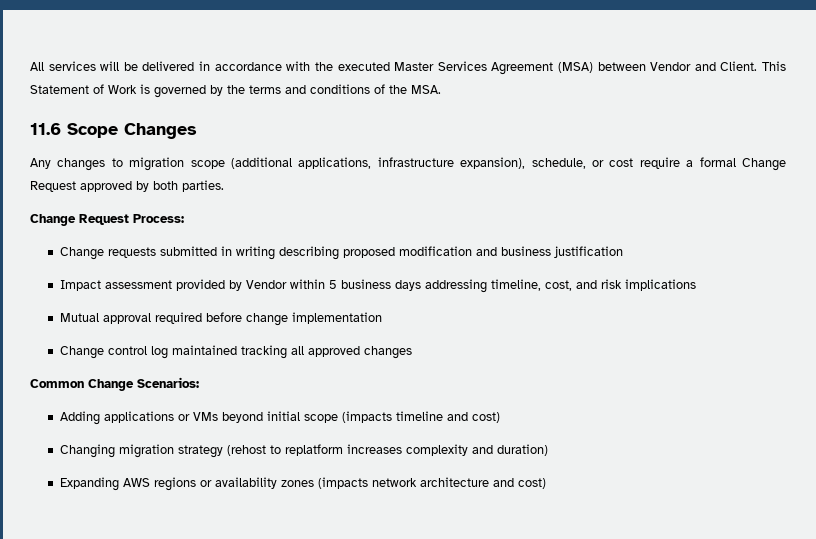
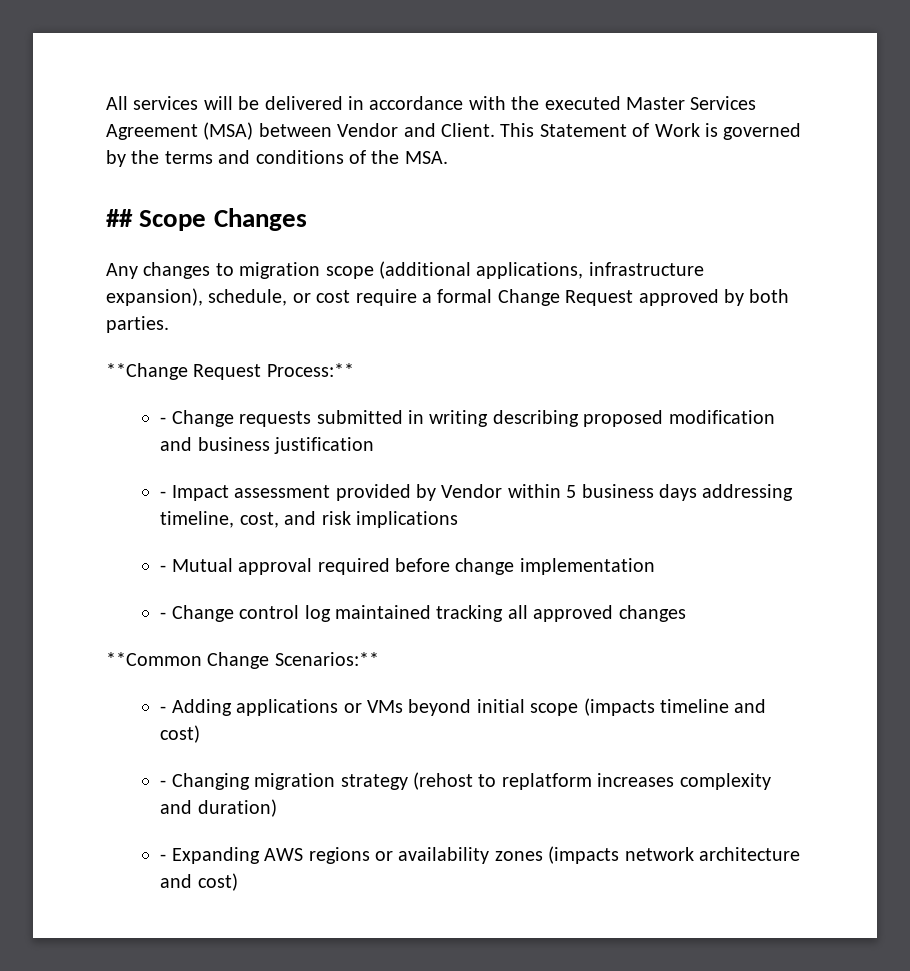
[30,123,61,135] 11.6 -> [106,209,133,227] ##
[30,214,184,226] Change Request Process: // -> [106,363,354,380] [160,417,167,424] **Change Request Process:** // -
(623, 252) none -> [160,491,167,498] -
(696, 285) none -> [160,565,167,572] -
(382, 318) none -> [160,612,167,619] -
[30,377,199,391] Common Change Scenarios: // -> [106,652,379,669] [160,706,167,713] **Common Change Scenarios:** // -
(500, 417) none -> [160,780,167,787] -
(548, 450) none -> [160,854,167,861] -

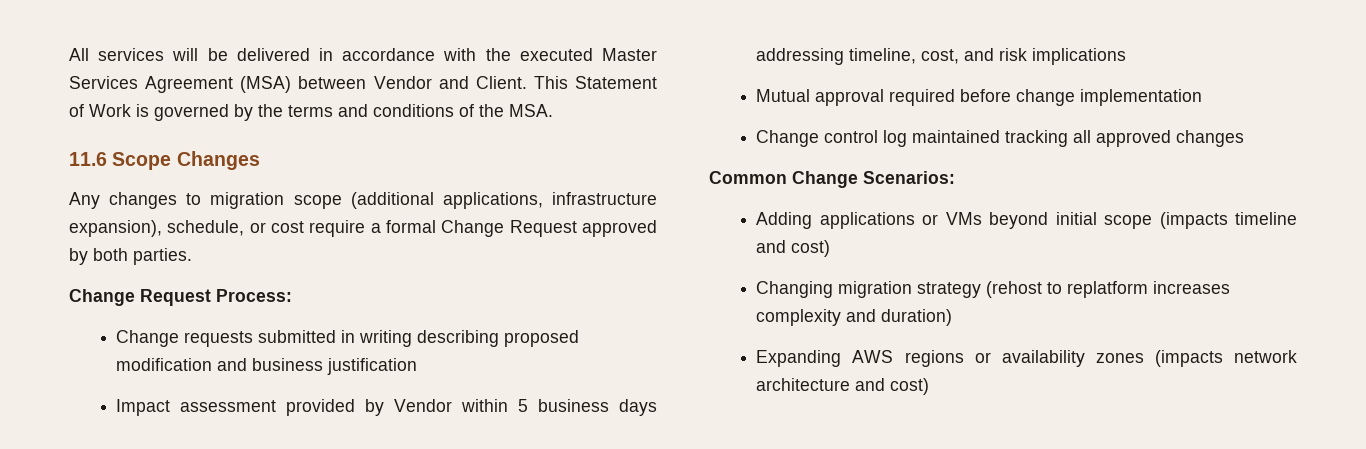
[106,209,133,227] ## -> [69,152,107,166] 11.6
[106,363,354,380] [160,417,167,424] **Change Request Process:** // - -> [69,289,292,306] Change Request Process: //
[160,491,167,498] - -> (418, 366) none
[160,565,167,572] - -> (1127, 56) none
[160,612,167,619] - -> (1203, 97) none
[106,652,379,669] [160,706,167,713] **Common Change Scenarios:** // - -> [709,171,955,188] Common Change Scenarios: //
[160,780,167,787] - -> (831, 248) none
[160,854,167,861] - -> (953, 317) none

